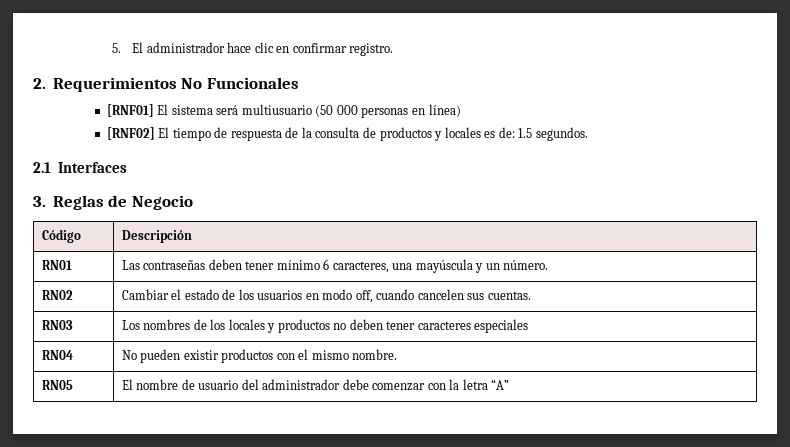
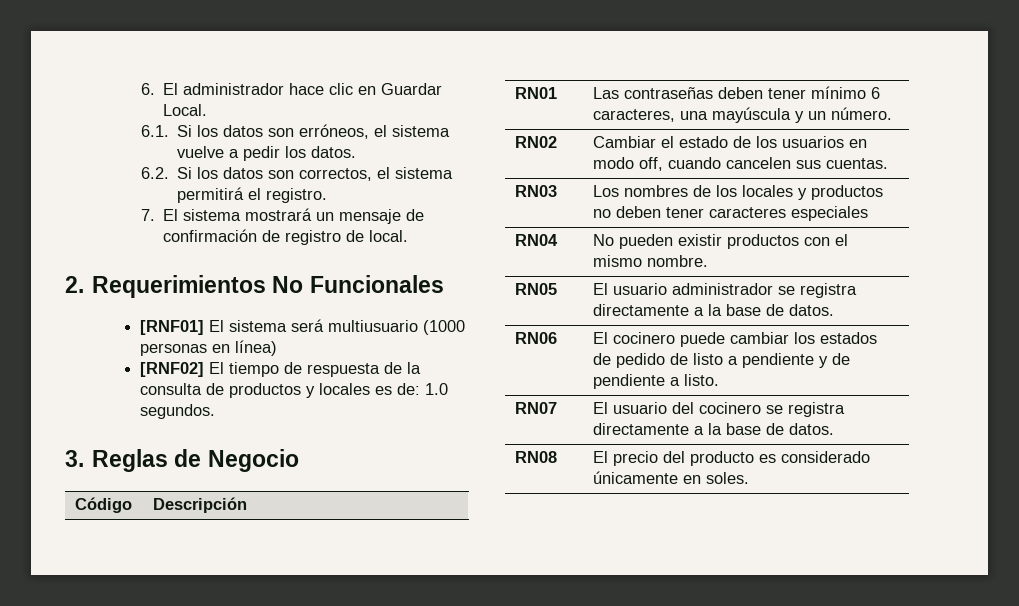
[112,43,122,53] 5. -> [140,83,155,95] 6.
[292,43,394,56] confirmar registro. -> [381,83,443,95] [163,104,208,116] [140,124,451,139] [177,146,357,161] [140,167,454,181] [177,187,328,203] [140,208,425,224] [163,229,409,245] Guardar Local. // 6.1. Si los datos son erróneos, el sistema vuelve a pedir los datos. // 6.2. Si los datos son correctos, el sistema permitirá el registro. // 7. El sistema mostrará un mensaje de confirmación de registro de local.
[315,105,358,117] (50 000 -> [423,320,466,335] (1000
[518,128,533,138] 1.5 -> [425,383,449,395] 1.0
[33,162,127,173] // 2.1 Interfaces -> (216, 411) none
[136,379,510,391] nombre de usuario del administrador debe comenzar con la letra “A” -> [613,283,858,298] [593,304,835,316] [515,332,558,344] [593,332,878,347] [593,353,851,368] [593,374,720,389] [515,402,558,414] [593,402,846,417] [593,423,835,435] [515,451,558,463] [593,451,871,466] [593,471,750,484] usuario administrador se registra directamente a la base de datos. // RN06 | El cocinero puede cambiar los estados de pedido de listo a pendiente y de pendiente a listo. // RN07 | El usuario del cocinero se registra directamente a la base de datos. // RN08 | El precio del producto es considerado únicamente en soles.

